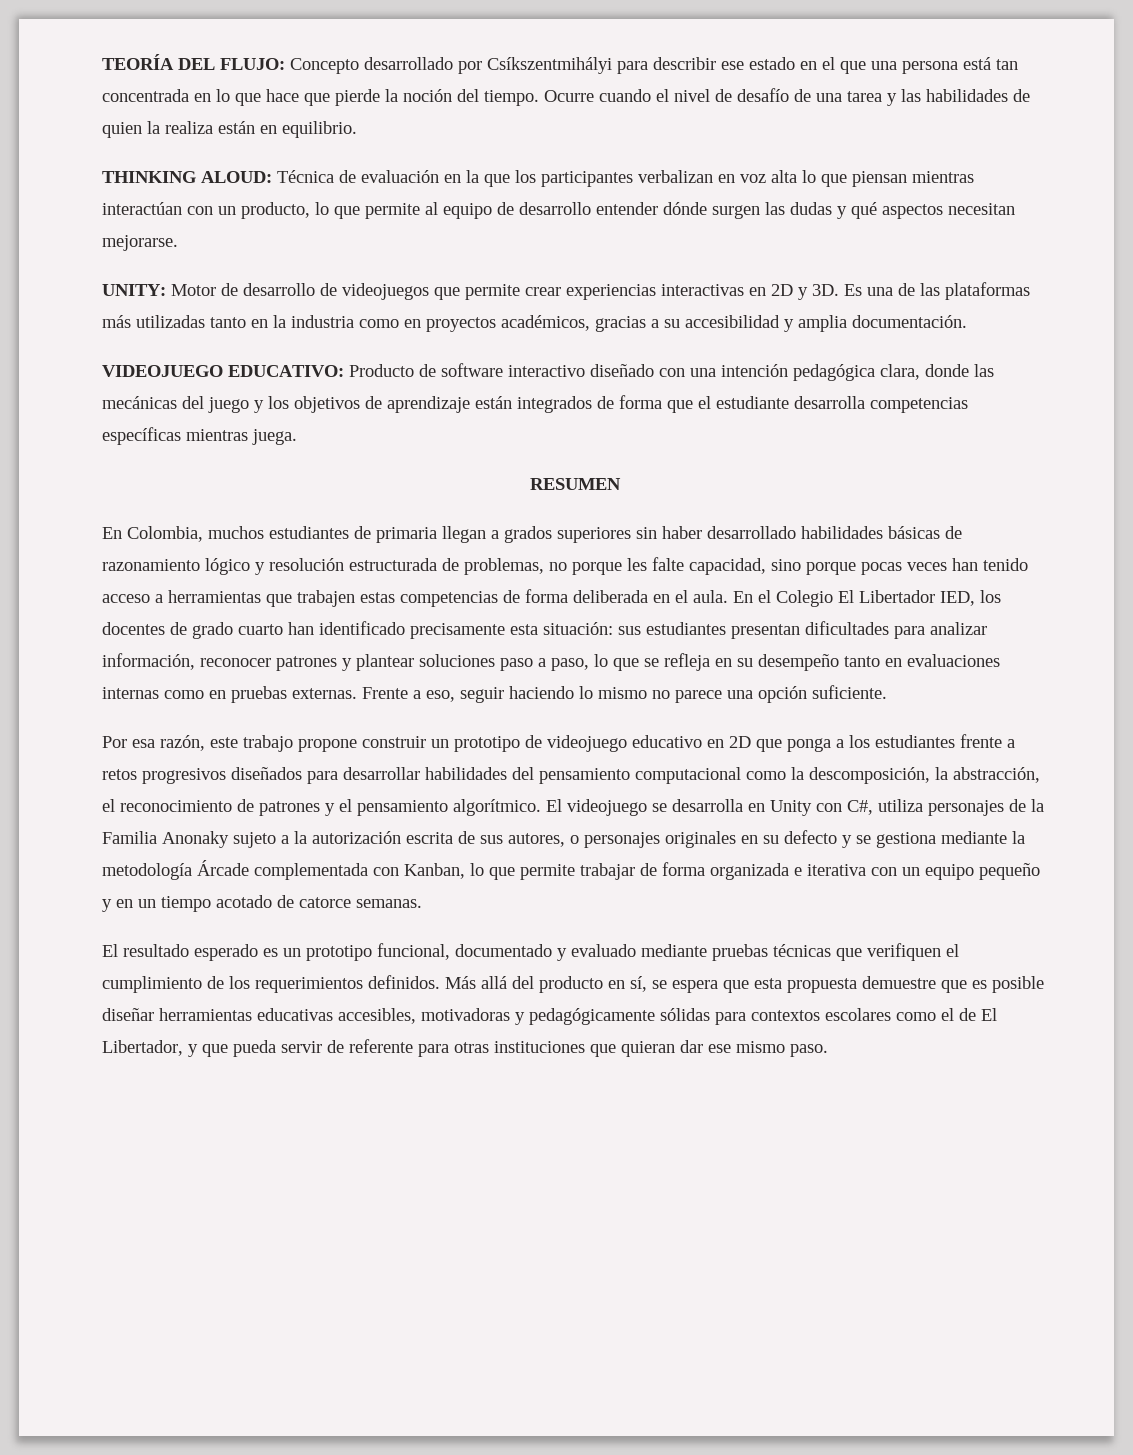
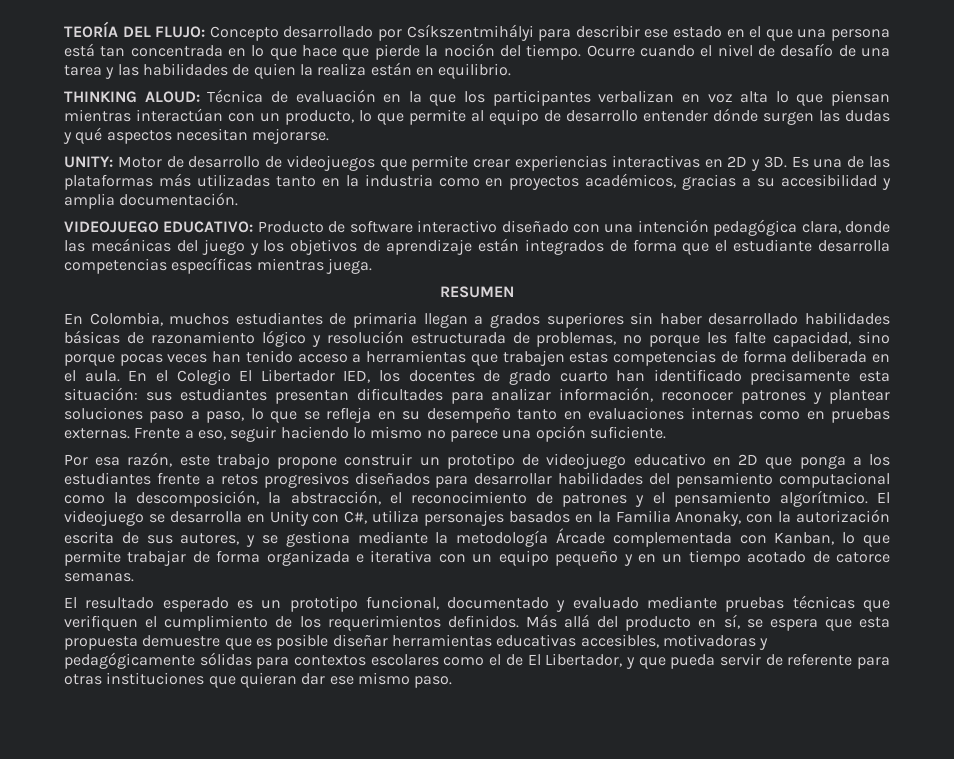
[1009,799,1044,812] [102,831,289,848] de la Familia Anonaky sujeto a -> [508,510,774,526] basados en la Familia Anonaky, con
[570,830,837,848] o personajes originales en su defecto -> (240, 539) none

